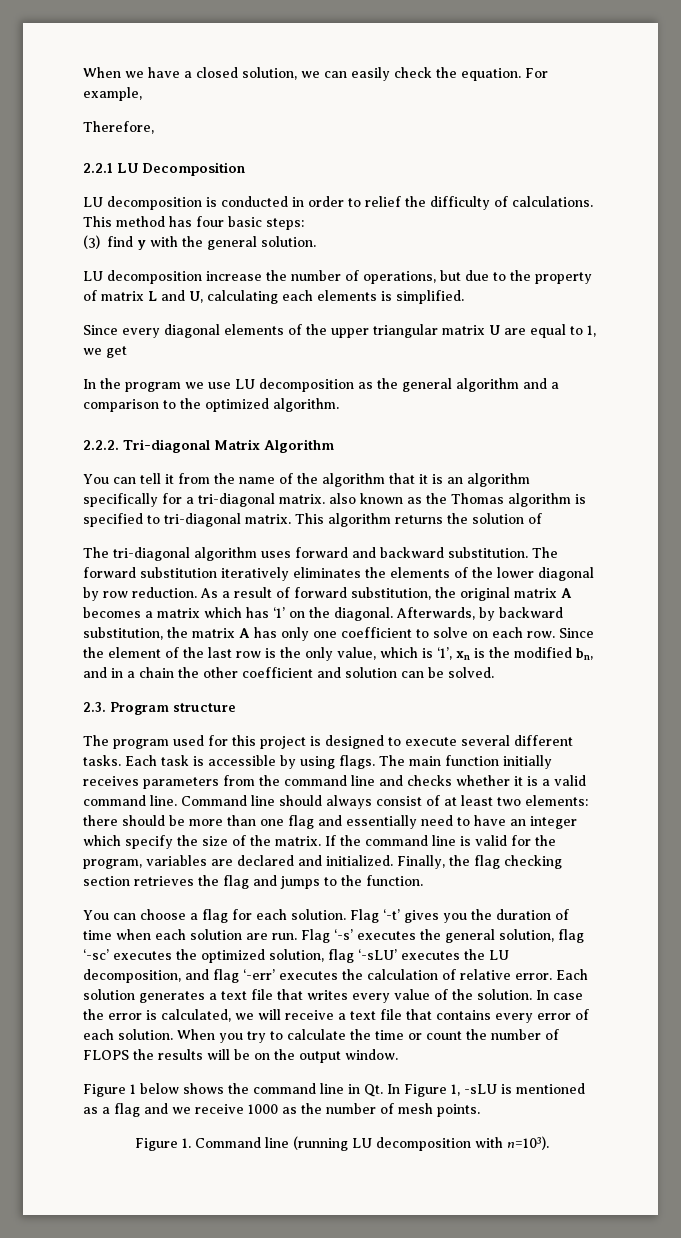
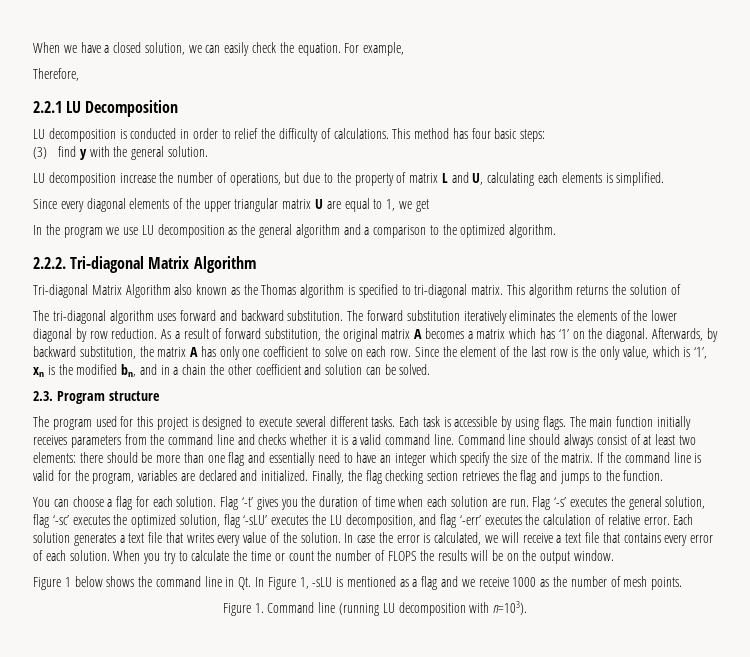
[83,473,530,487] [83,493,325,507] You can tell it from the name of the algorithm that it is an algorithm specifically for a tri-diagonal matrix. -> [33,284,171,298] Tri-diagonal Matrix Algorithm

